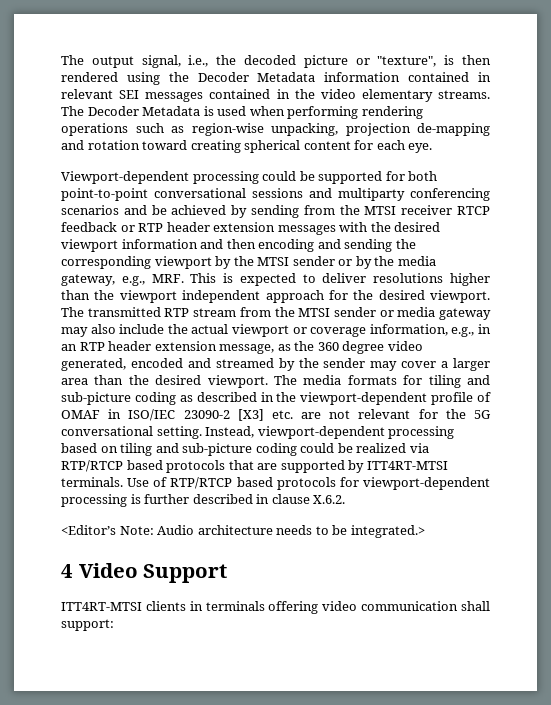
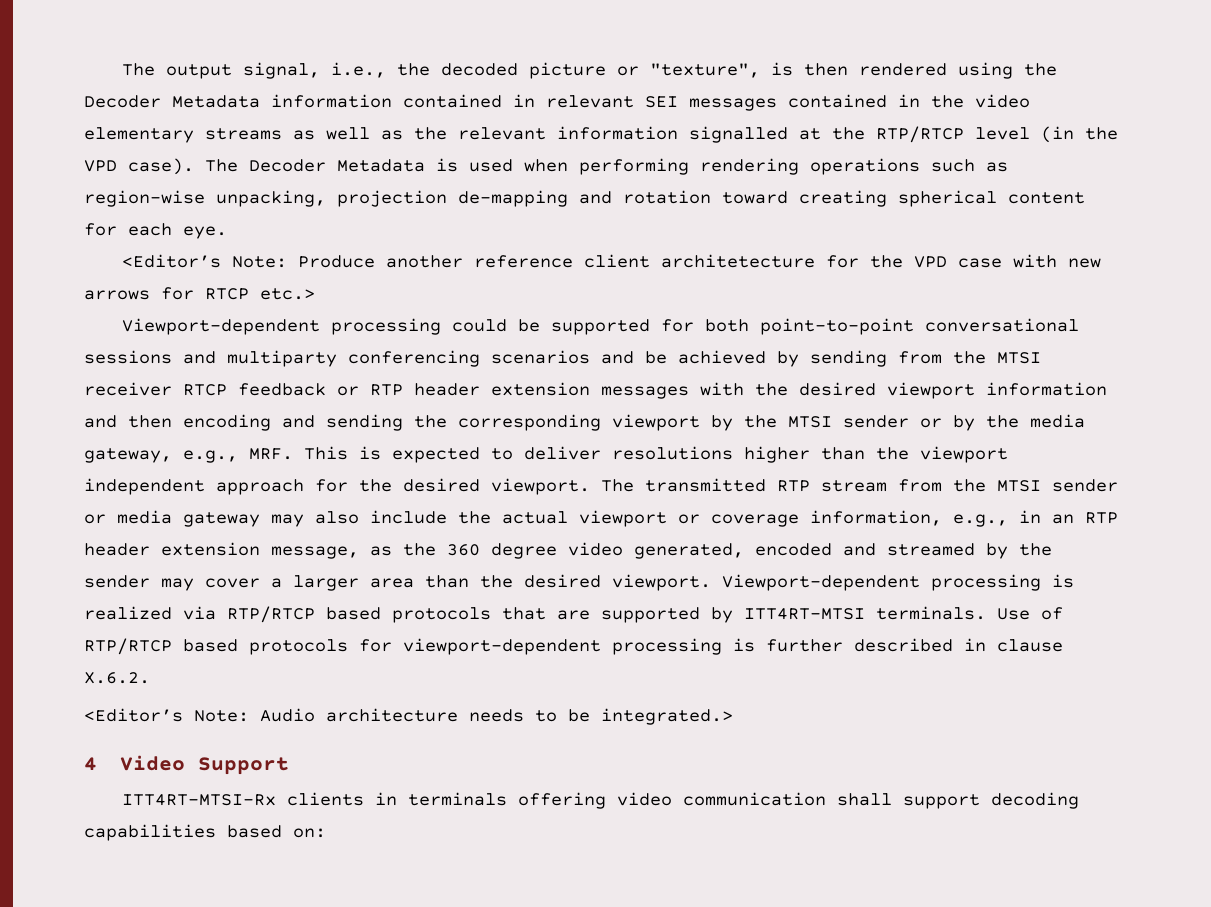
[438,90,490,99] streams. -> [205,126,1118,143] [84,158,194,175] streams as well as the relevant information signalled at the RTP/RTCP level (in the VPD case).
(433, 148) none -> [122,254,1102,268] [84,287,315,300] // <Editor’s Note: Produce another reference client architetecture for the VPD case with new arrows for RTCP etc.>
[274,375,490,388] [61,392,491,405] [61,409,492,421] [61,426,455,439] [61,443,353,456] The media formats for tiling and sub-picture coding as described in the viewport-dependent profile of OMAF in ISO/IEC 23090-2 [X3] etc. are not relevant for the 5G conversational setting. Instead, viewport-dependent processing based on tiling and sub-picture coding could be -> [722,574,1074,591] Viewport-dependent processing is
[61,602,142,611] ITT4RT-MTSI -> [122,794,277,806] ITT4RT-MTSI-Rx
[61,619,114,631] support: -> [903,792,1080,809] [84,824,326,841] support decoding capabilities based on:

